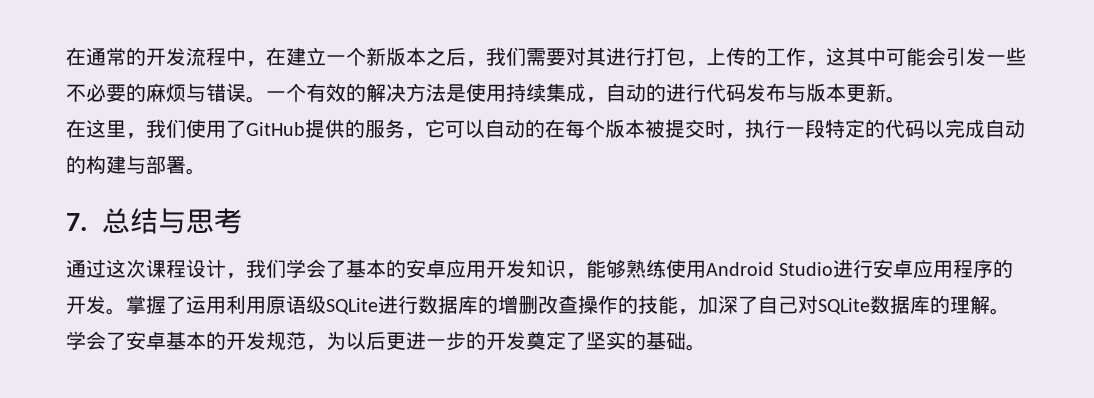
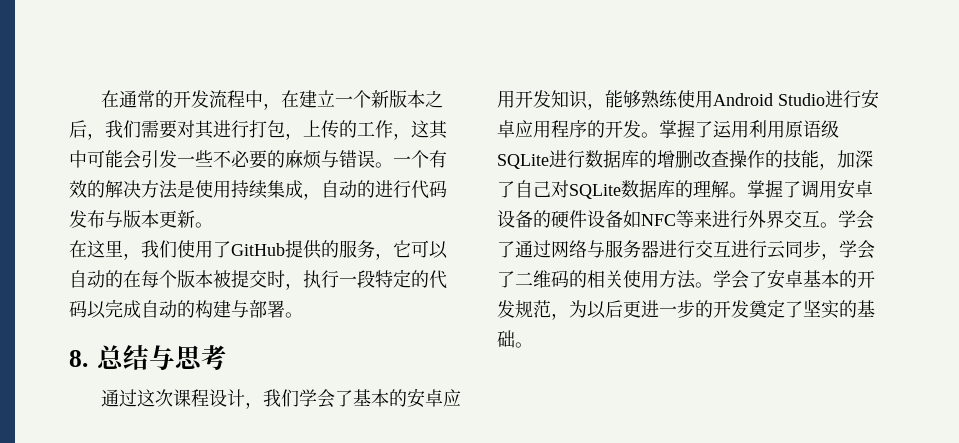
[66,213,87,231] 7. -> [69,350,88,367] 8.
(1010, 311) none -> [747,179,873,199] [497,210,874,229] [497,240,875,260] [497,270,713,289] 掌握了调用安卓设备的硬件设备如NFC等来进行外界交互。学会了通过网络与服务器进行交互进行云同步，学会了二维码的相关使用方法。

